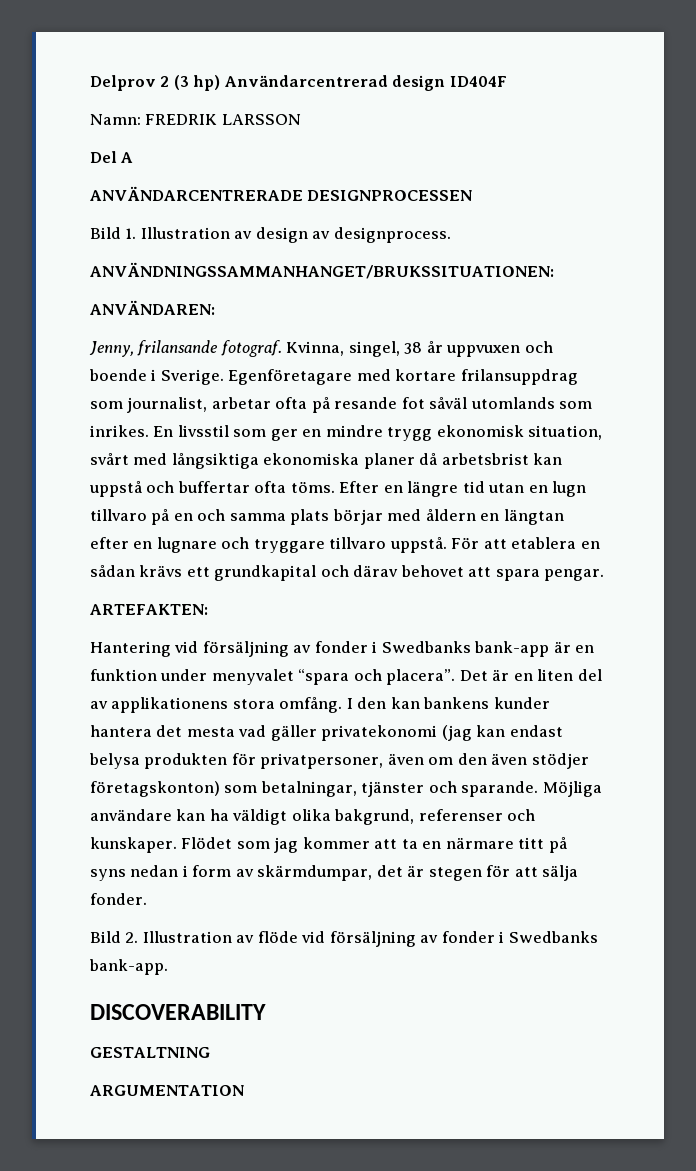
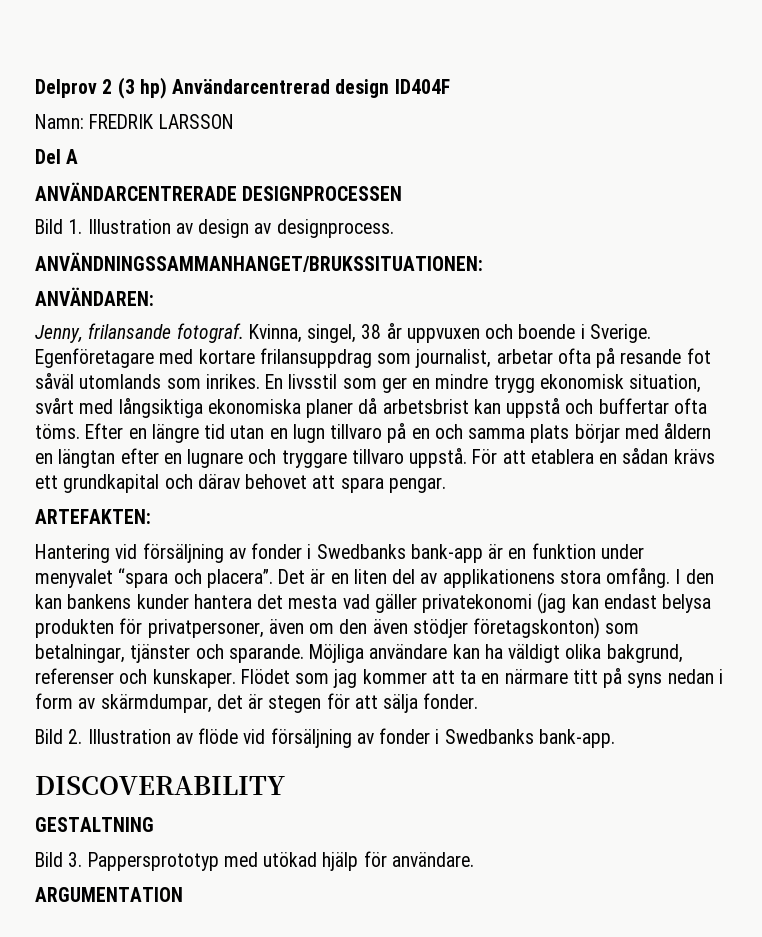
(210, 1052) none -> [35,851,474,871] // Bild 3. Pappersprototyp med utökad hjälp för användare.

